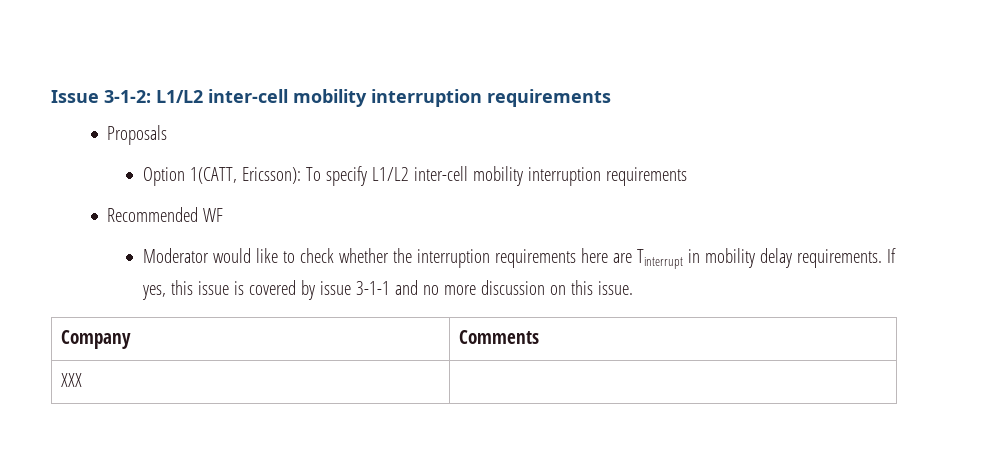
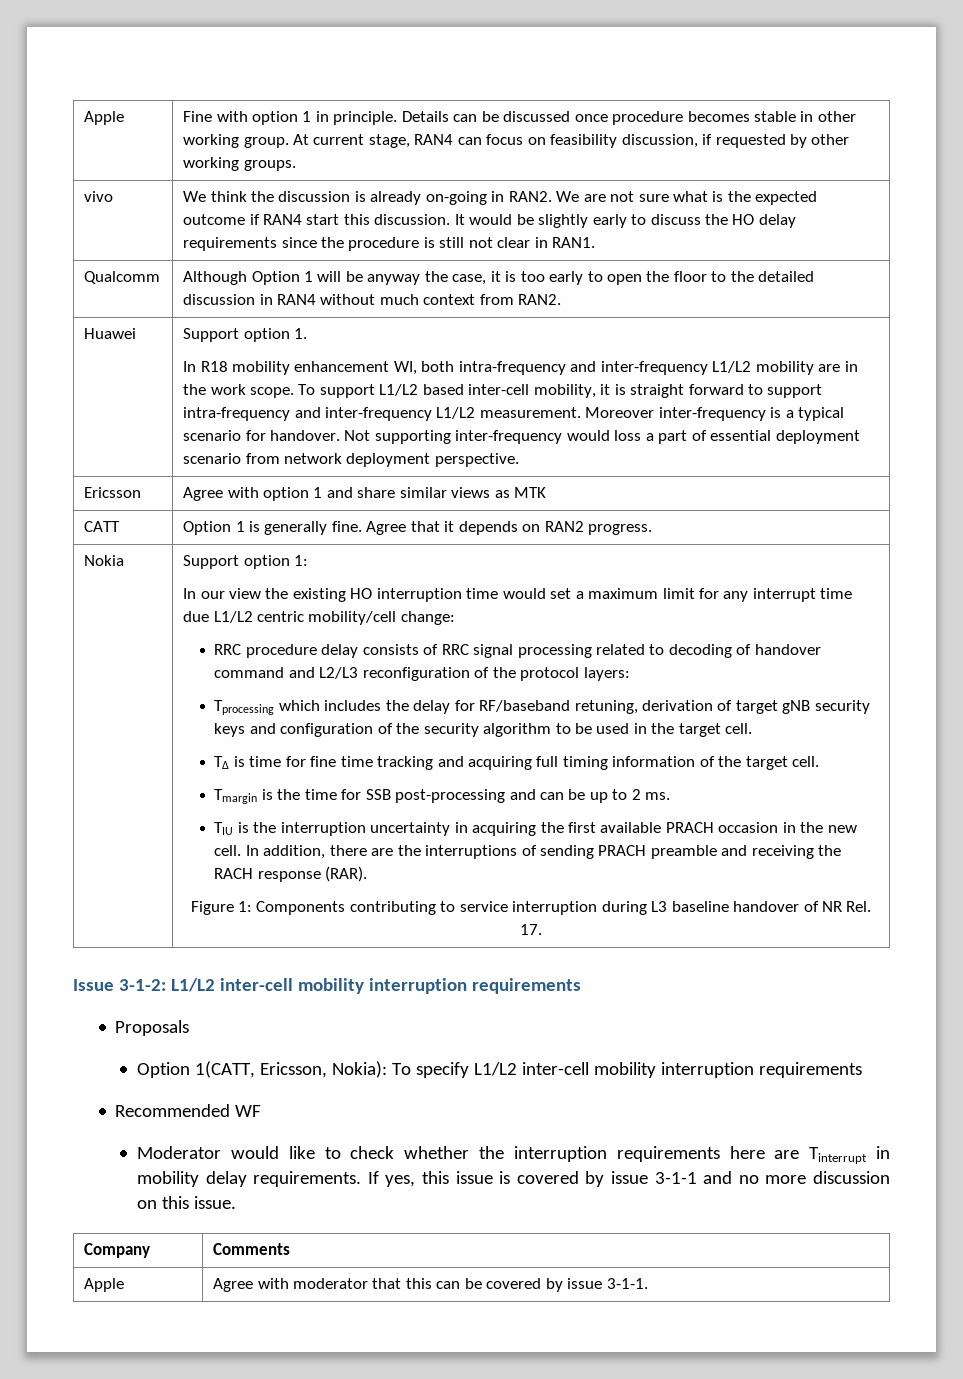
(51, 96) none -> [84,111,125,125] [183,111,856,125] [183,134,850,148] [183,157,296,171] [84,191,114,202] [183,191,818,205] [183,214,796,228] [183,237,596,251] [84,271,161,284] [183,271,815,285] [183,294,562,305] [84,328,137,339] [183,328,308,342] [183,361,858,375] [183,384,823,398] [183,407,845,421] [183,430,860,444] [183,453,519,467] [84,487,142,498] [183,487,547,501] [84,521,121,532] [183,521,653,535] [84,555,125,566] [183,555,309,569] [183,588,853,602] [183,611,455,625] [214,644,821,658] [214,667,630,681] [214,700,870,715] [214,723,753,737] [214,756,820,770] [214,789,671,804] [214,822,857,836] [214,845,842,859] [214,866,368,882] [190,901,872,915] [520,924,542,935] Apple | Fine with option 1 in principle. Details can be discussed once procedure becomes stable in other working group. At current stage, RAN4 can focus on feasibility discussion, if requested by other working groups. // vivo | We think the discussion is already on-going in RAN2. We are not sure what is the expected outcome if RAN4 start this discussion. It would be slightly early to discuss the HO delay requirements since the procedure is still not clear in RAN1. // Qualcomm | Although Option 1 will be anyway the case, it is too early to open the floor to the detailed discussion in RAN4 without much context from RAN2. // Huawei | Support option 1. // In R18 mobility enhancement WI, both intra-frequency and inter-frequency L1/L2 mobility are in the work scope. To support L1/L2 based inter-cell mobility, it is straight forward to support intra-frequency and inter-frequency L1/L2 measurement. Moreover inter-frequency is a typical scenario for handover. Not supporting inter-frequency would loss a part of essential deployment scenario from network deployment perspective. // Ericsson | Agree with option 1 and share similar views as MTK // CATT | Option 1 is generally fine. Agree that it depends on RAN2 progress. // Nokia | Support option 1: // In our view the existing HO interruption time would set a maximum limit for any interrupt time due L1/L2 centric mobility/cell change: // RRC procedure delay consists of RRC signal processing related to decoding of handover command and L2/L3 reconfiguration of the protocol layers: // Tprocessing which includes the delay for RF/baseband retuning, derivation of target gNB security keys and configuration of the security algorithm to be used in the target cell. // TΔ is time for fine time tracking and acquiring full timing information of the target cell. // Tmargin is the time for SSB post-processing and can be up to 2 ms. // TIU is the interruption uncertainty in acquiring the first available PRACH occasion in the new cell. In addition, there are the interruptions of sending PRACH preamble and receiving the RACH response (RAR). // Figure 1: Components contributing to service interruption during L3 baseline handover of NR Rel. 17. //
[241,167,301,184] Ericsson): -> [260,1061,388,1078] Ericsson, Nokia):
[60,373,82,387] XXX | -> [84,1278,125,1292] [213,1278,648,1292] Apple | Agree with moderator that this can be covered by issue 3-1-1.

